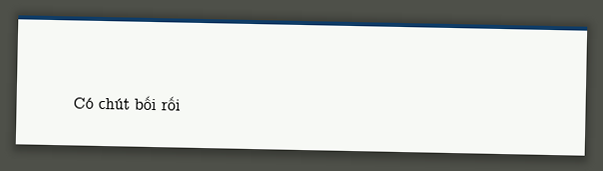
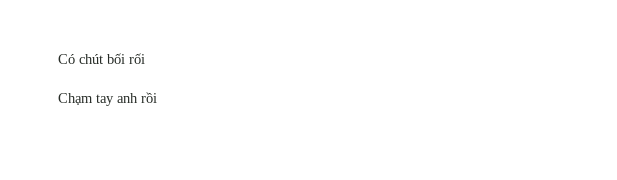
(181, 103) none -> [58,92,157,106] // Chạm tay anh rồi

